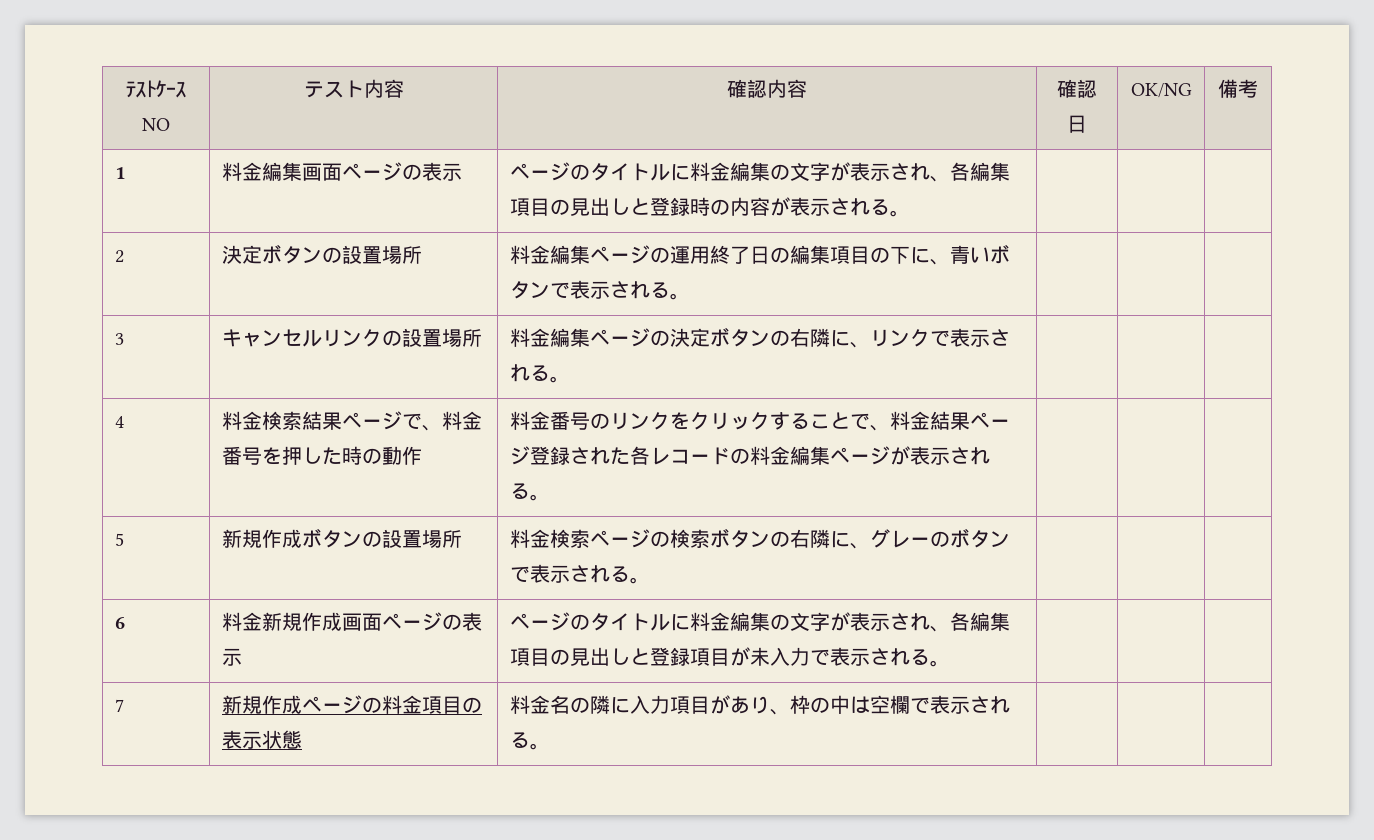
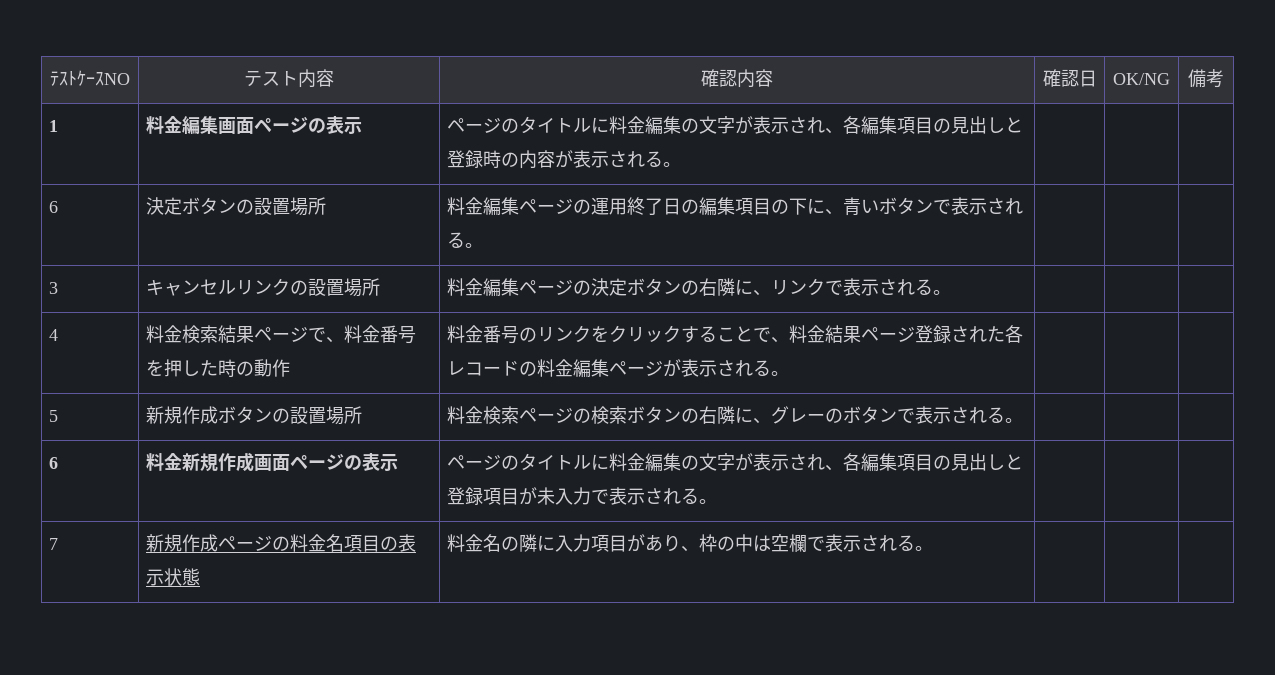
[114,250,124,263] 2 -> [49,201,59,213] 6
(422, 704) none -> [326,534,345,552] 名

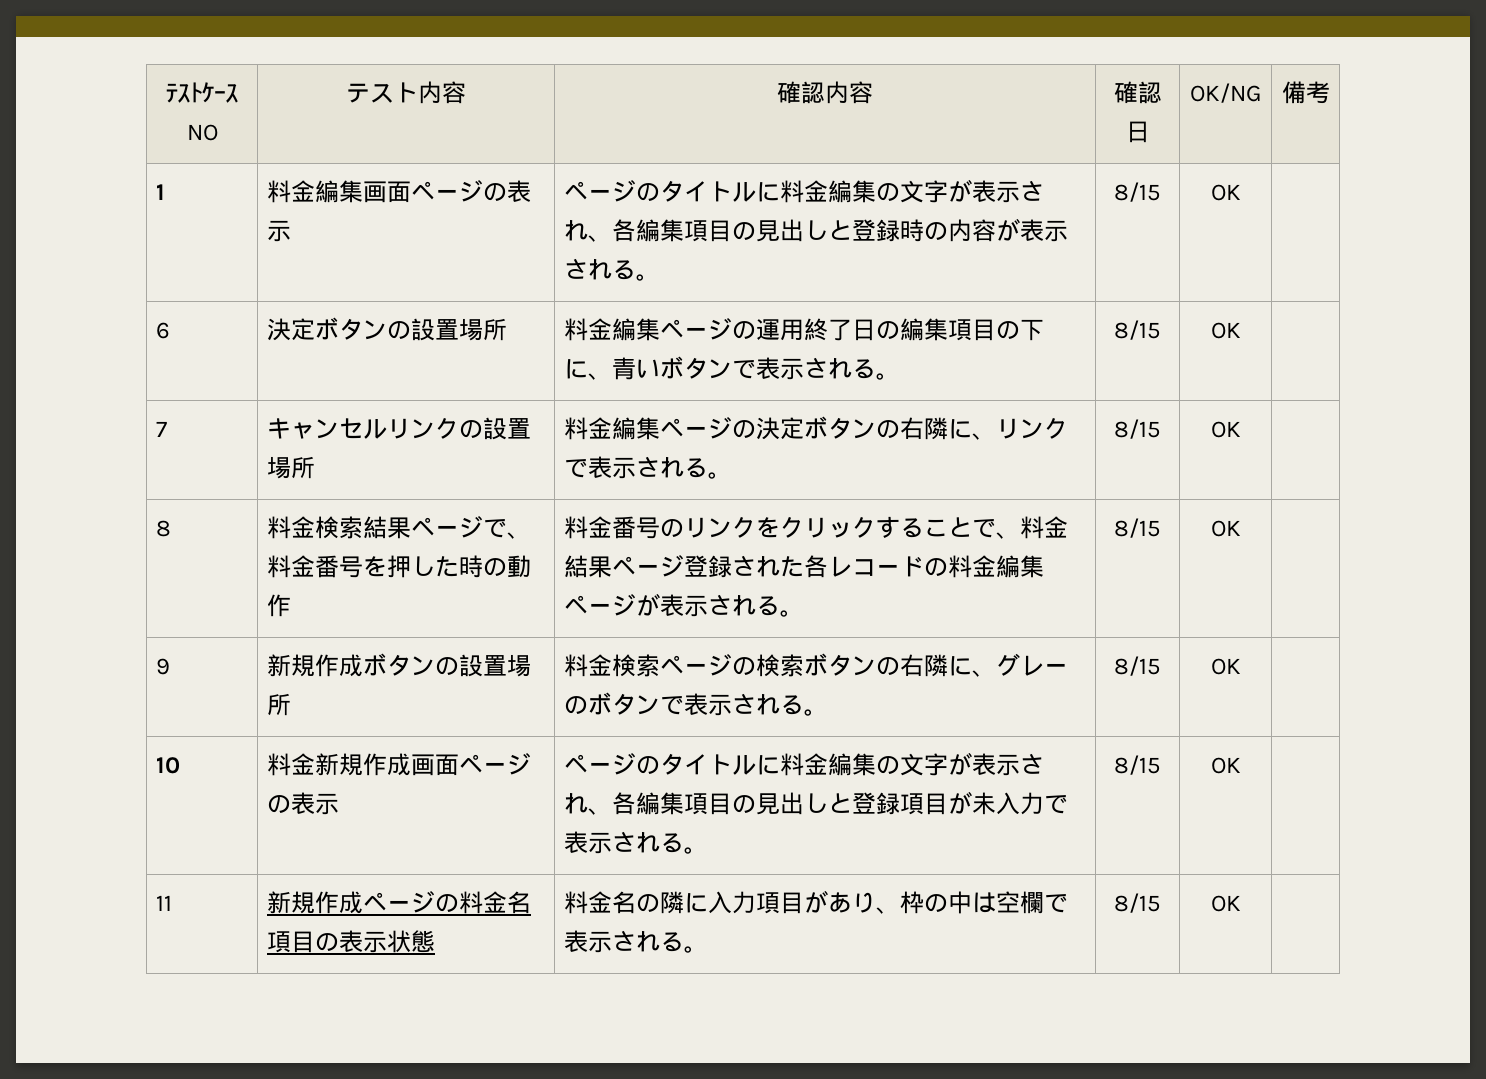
(682, 164) | -> [1114,182,1161,202] [1210,184,1241,201] 8/15 | OK
[49,282,59,294] | | // 3 -> [1114,320,1161,340] [1210,322,1241,339] [155,421,167,437] 8/15 | OK | // 7
[49,329,59,341] | | // 4 -> [1114,419,1161,439] [1210,421,1241,438] [155,520,171,537] 8/15 | OK | // 8
[49,410,59,422] | | // 5 -> [1114,518,1161,538] [1210,520,1241,537] [155,658,170,675] 8/15 | OK | // 9
[49,457,59,469] | | // 6 -> [1114,656,1161,676] [1210,658,1241,675] [155,757,180,774] 8/15 | OK | // 10
[49,538,59,550] | | // 7 -> [1114,755,1161,775] [1210,757,1241,774] [155,895,172,911] 8/15 | OK | // 11
(934, 548) | -> [1114,893,1161,913] [1210,895,1241,912] 8/15 | OK

